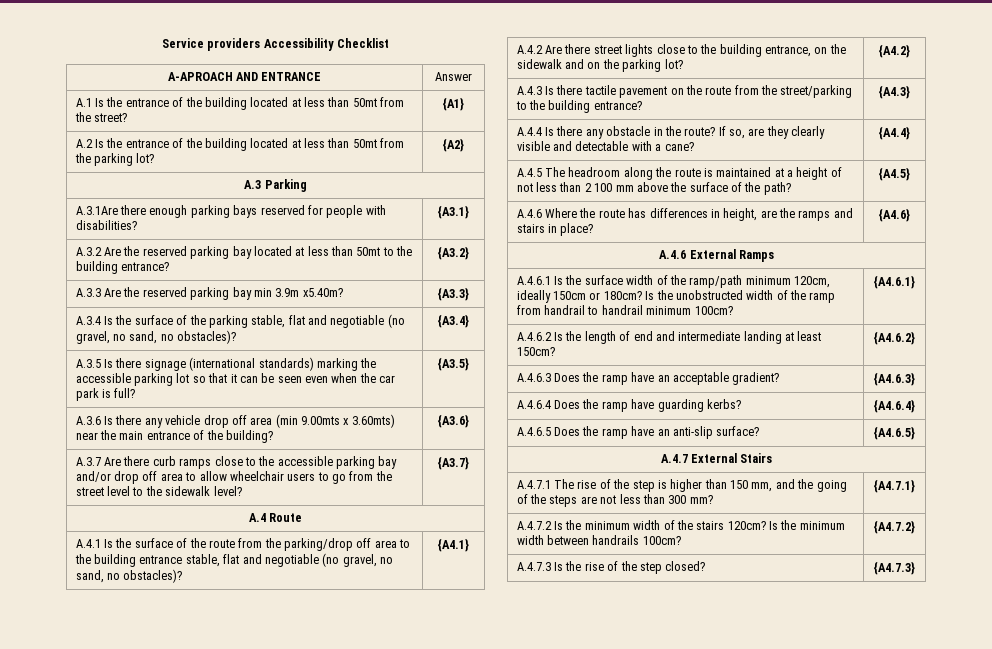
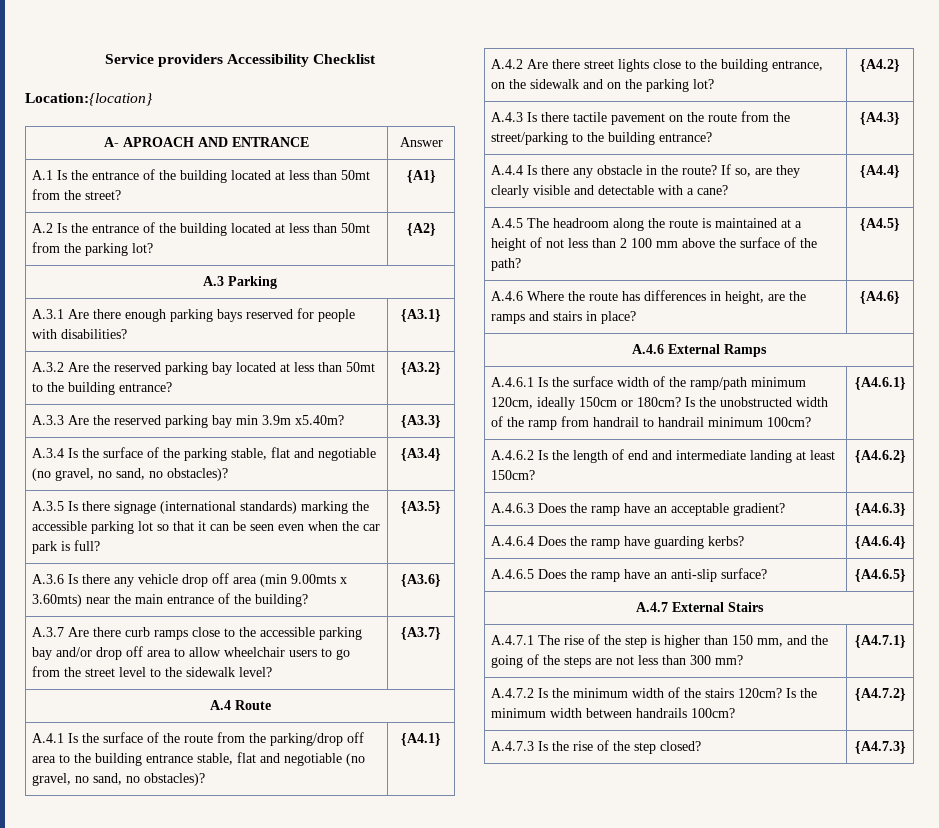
[167,72,233,81] // A-APROACH -> [25,93,153,106] [104,137,194,147] // Location:{location} // A- APROACH
[75,206,118,215] A.3.1Are -> [32,309,90,319] A.3.1 Are

